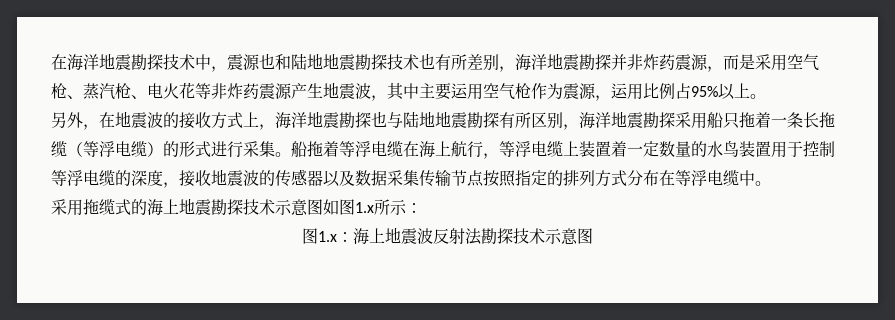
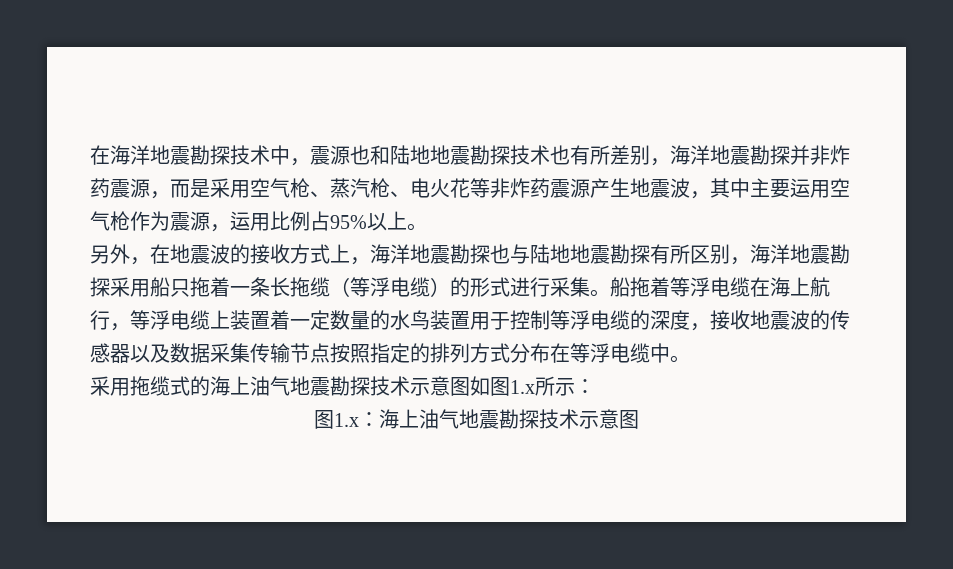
(179, 206) none -> [250,376,290,396] 油气
[385,227,482,245] 地震波反射法 -> [419,409,499,429] 油气地震

